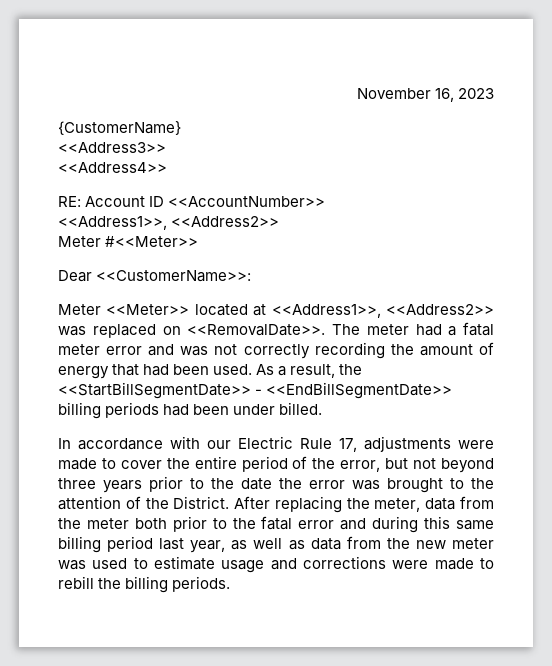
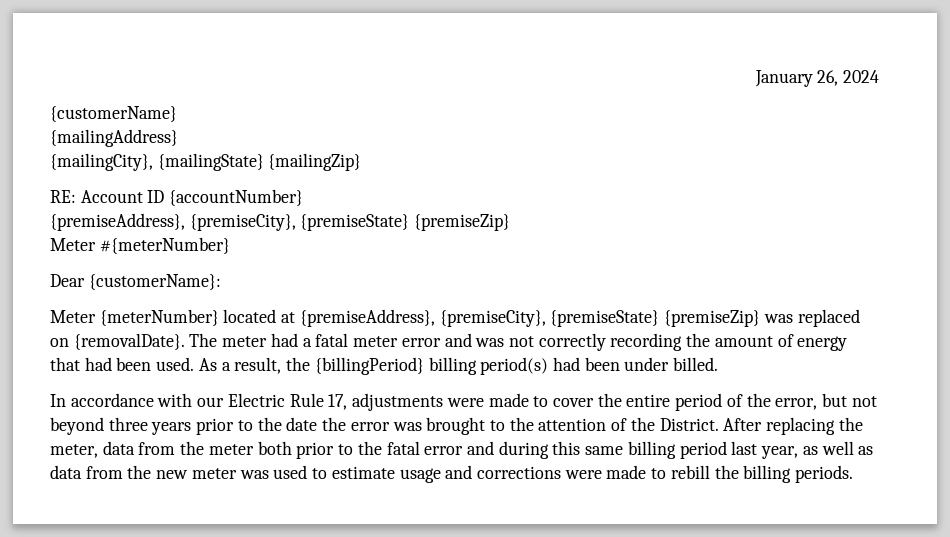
[356,88,494,102] [58,121,181,135] [58,142,166,153] [58,162,167,173] [58,196,326,207] [58,216,280,230] [58,236,199,247] November 16, 2023 // {CustomerName} // <<Address3>> // <<Address4>> // RE: Account ID <<AccountNumber>> // <<Address1>>, <<Address2>> // Meter #<<Meter>> -> [754,70,879,87] [50,106,177,122] [50,129,178,147] [50,153,362,171] [50,189,304,206] [50,213,511,231] [50,237,230,254] January 26, 2024 // {customerName} // {mailingAddress} // {mailingCity}, {mailingState} {mailingZip} // RE: Account ID {accountNumber} // {premiseAddress}, {premiseCity}, {premiseState} {premiseZip} // Meter #{meterNumber}
[96,270,252,282] [58,304,190,315] <<CustomerName>>: // Meter <<Meter>> -> [88,274,221,290] [50,309,219,326] {customerName}: // Meter {meterNumber}
[271,304,494,318] <<Address1>>, <<Address2>> -> [299,309,761,327] {premiseAddress}, {premiseCity}, {premiseState} {premiseZip}
[187,324,326,336] <<RemovalDate>>. -> [73,333,185,350] {removalDate}.
[58,382,453,399] [58,402,160,419] <<StartBillSegmentDate>> - <<EndBillSegmentDate>> billing periods -> [314,357,549,375] {billingPeriod} billing period(s)

